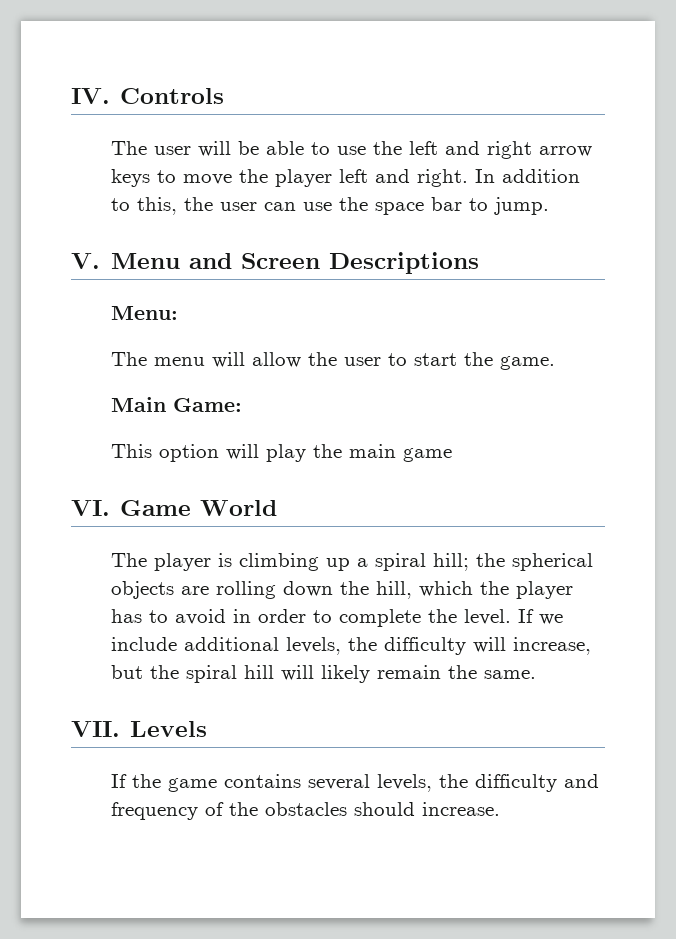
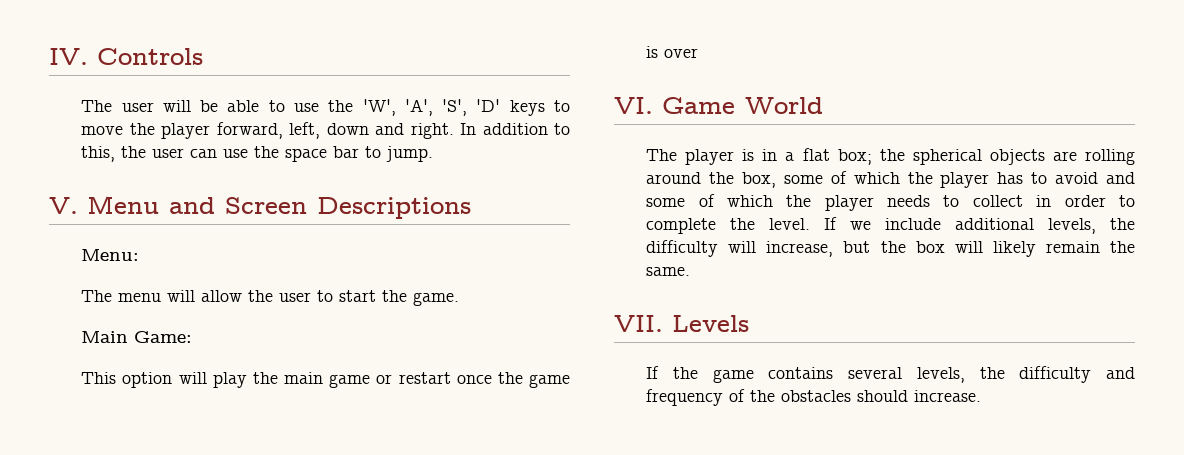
[409,141,593,159] left and right arrow -> [362,99,501,116] 'W', 'A', 'S', 'D'
[339,169,369,183] left -> [216,122,369,139] forward, left, down
(453, 455) none -> [376,372,571,388] [646,46,699,58] or restart once the game is over
[239,553,470,571] climbing up a spiral hill; -> [762,148,872,165] in a flat box;
[283,581,413,599] down the hill, -> [646,171,847,188] around the box, some of
(227, 617) none -> [1106,172,1135,184] [646,194,1023,211] and some of which the player needs to collect
[186,665,275,683] spiral hill -> [915,241,945,253] box

